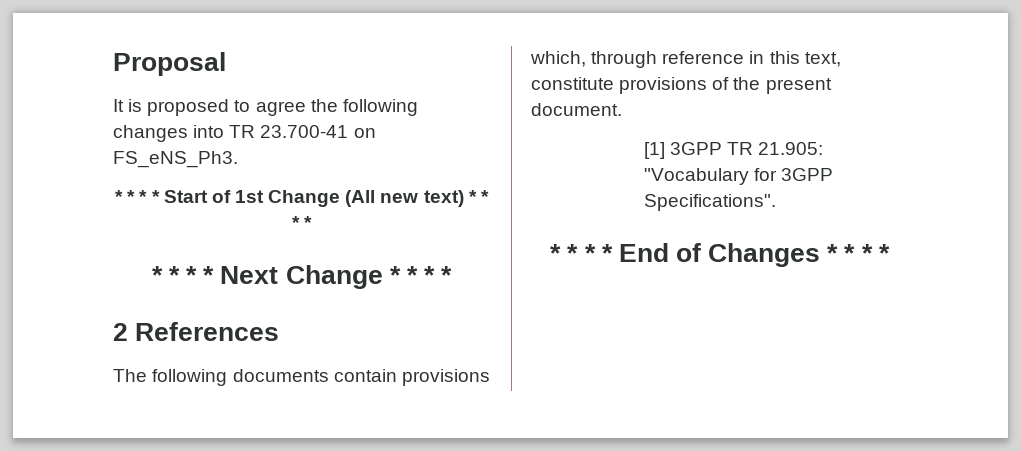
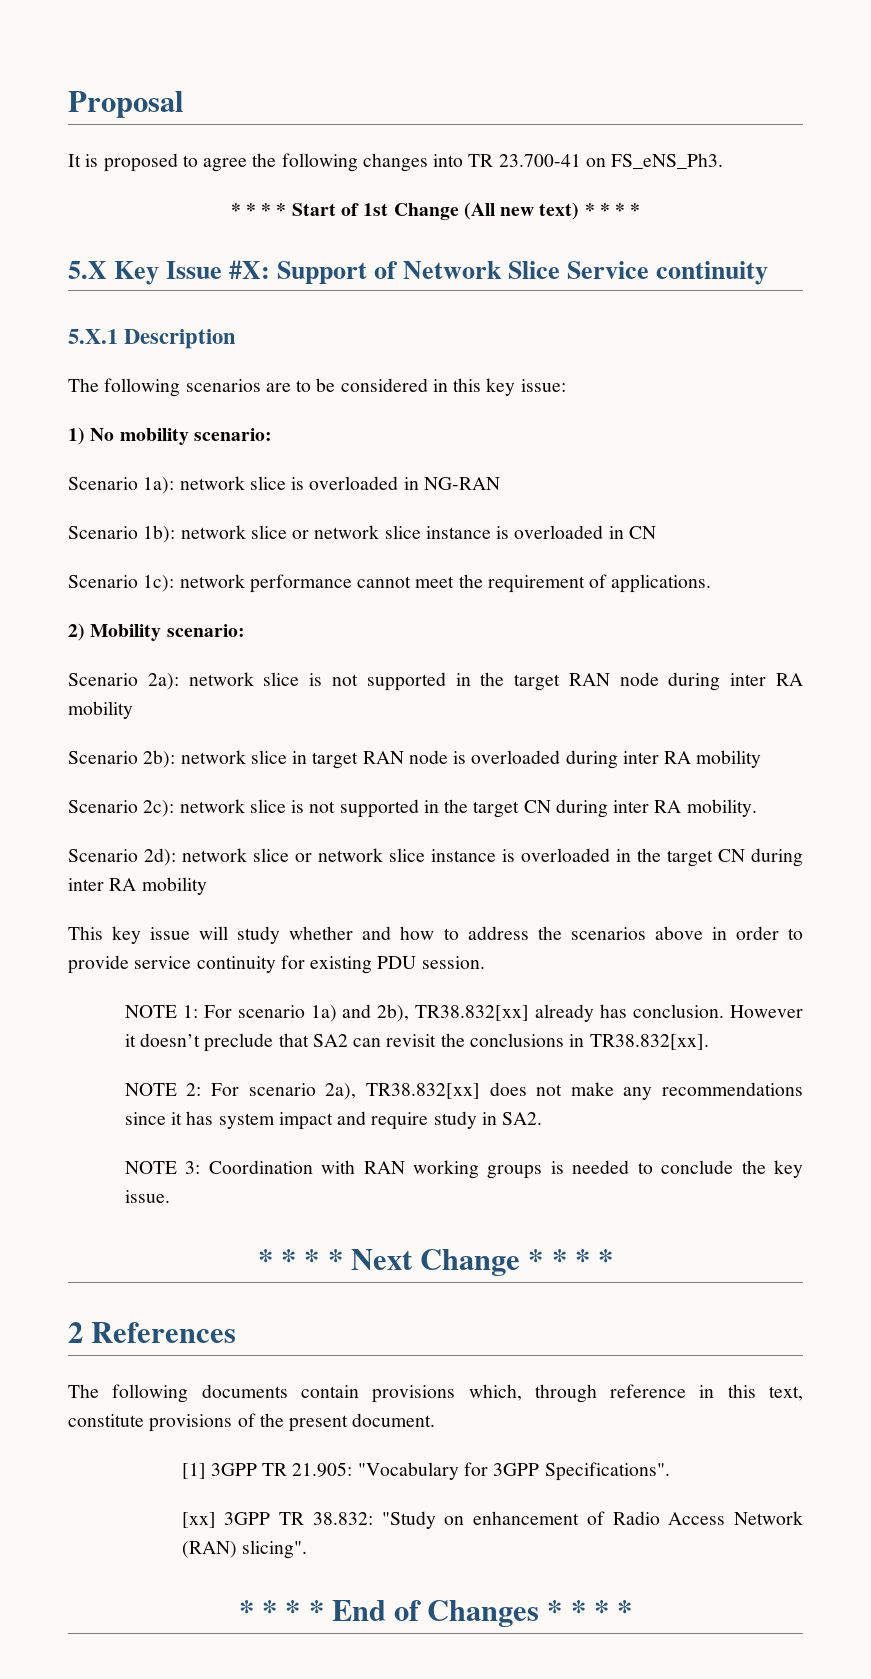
(313, 222) none -> [68,260,769,285] [68,329,237,349] [68,378,566,397] [68,427,272,445] [68,476,500,494] [68,525,656,543] [68,574,712,593] [68,623,245,641] [68,672,804,691] [68,701,133,719] [68,750,762,769] [68,799,757,818] [68,848,803,867] [68,877,207,895] [68,926,804,944] [68,955,485,974] [124,1004,804,1022] [124,1033,709,1052] [124,1082,803,1100] [124,1111,543,1130] [124,1160,803,1179] [124,1190,170,1203] // 5.X Key Issue #X: Support of Network Slice Service continuity // 5.X.1 Description // The following scenarios are to be considered in this key issue: // 1) No mobility scenario: // Scenario 1a): network slice is overloaded in NG-RAN // Scenario 1b): network slice or network slice instance is overloaded in CN // Scenario 1c): network performance cannot meet the requirement of applications. // 2) Mobility scenario: // Scenario 2a): network slice is not supported in the target RAN node during inter RA mobility // Scenario 2b): network slice in target RAN node is overloaded during inter RA mobility // Scenario 2c): network slice is not supported in the target CN during inter RA mobility. // Scenario 2d): network slice or network slice instance is overloaded in the target CN during inter RA mobility // This key issue will study whether and how to address the scenarios above in order to provide service continuity for existing PDU session. // NOTE 1: For scenario 1a) and 2b), TR38.832[xx] already has conclusion. However it doesn’t preclude that SA2 can revisit the conclusions in TR38.832[xx]. // NOTE 2: For scenario 2a), TR38.832[xx] does not make any recommendations since it has system impact and require study in SA2. // NOTE 3: Coordination with RAN working groups is needed to conclude the key issue.
(777, 202) none -> [181,1511,803,1529] [181,1540,307,1559] // [xx] 3GPP TR 38.832: "Study on enhancement of Radio Access Network (RAN) slicing".

